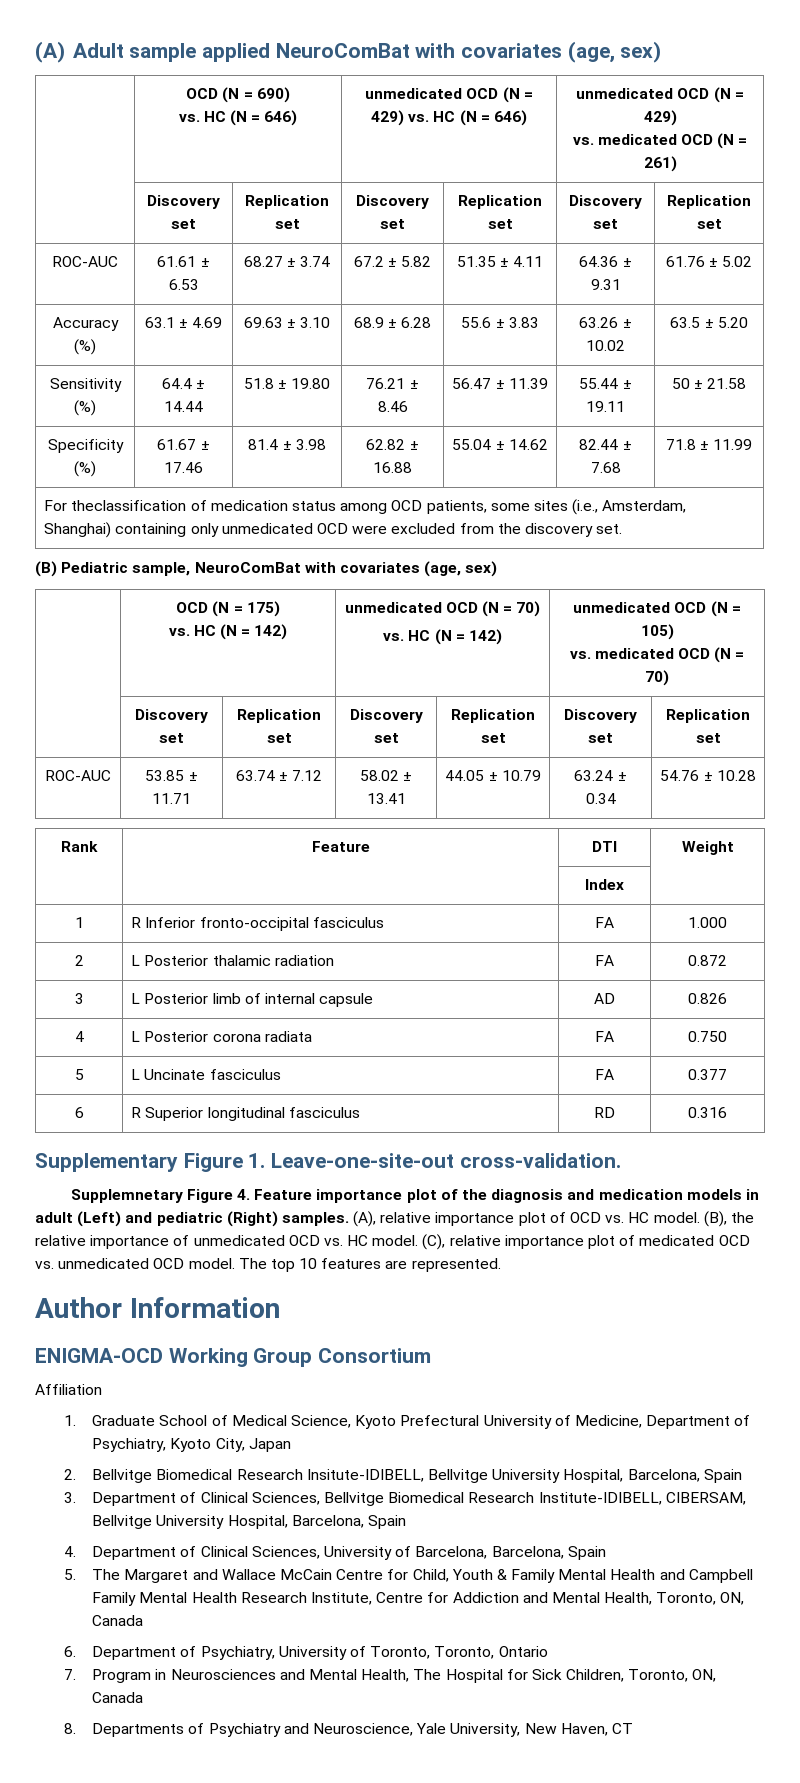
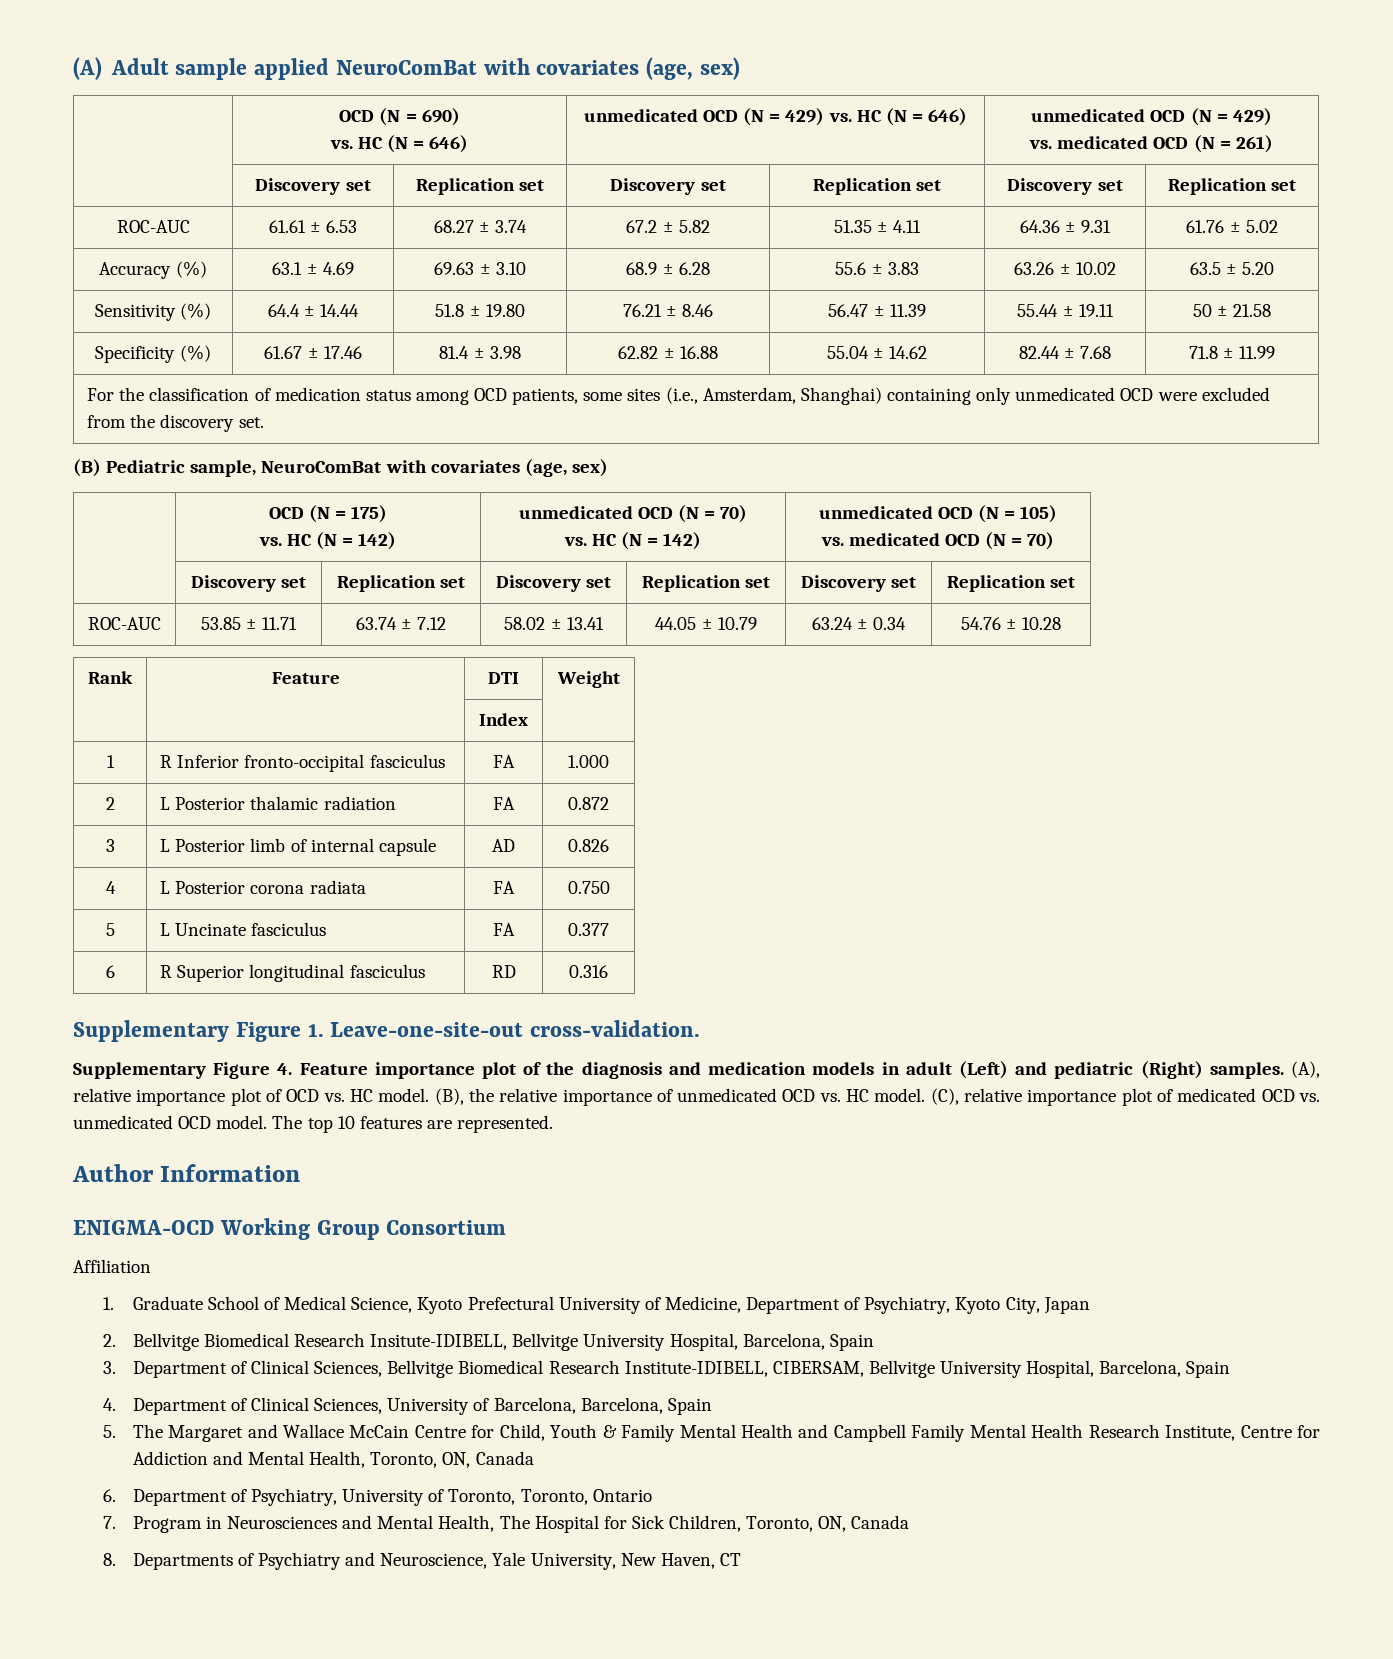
[71,500,187,511] theclassification -> [119,387,250,401] the classification
[70,1189,183,1203] Supplemnetary -> [73,1062,206,1079] Supplementary

